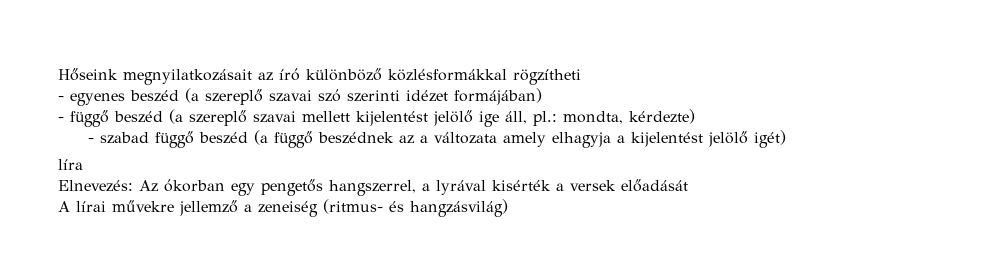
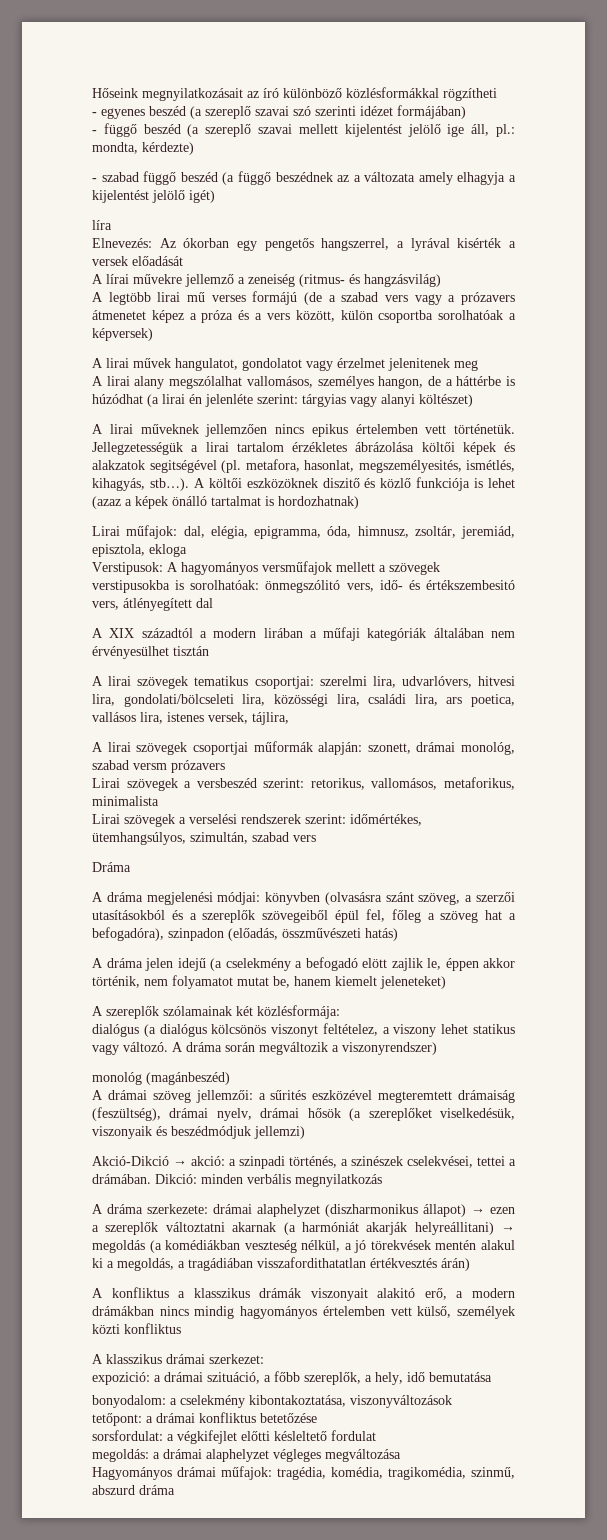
(508, 208) none -> [92,291,515,305] [92,310,516,323] [92,328,153,341] [92,358,478,371] [92,376,515,389] [92,394,473,407] [92,424,515,437] [92,442,515,455] [92,459,515,473] [92,477,515,491] [92,496,359,509] [92,525,515,539] [92,544,187,557] [92,561,440,575] [92,580,515,593] [92,598,213,611] [92,627,515,641] [92,646,209,659] [92,676,515,689] [92,694,515,707] [92,712,289,725] [92,741,515,755] [92,760,225,773] [92,777,515,791] [92,796,159,806] [92,814,422,827] [92,832,316,845] [92,862,131,872] [92,892,515,905] [92,909,516,923] [92,927,398,941] [92,957,515,971] [92,975,446,989] [92,1005,340,1019] [92,1023,515,1037] [92,1042,437,1055] [92,1072,230,1085] [92,1090,515,1103] [92,1107,515,1121] [92,1126,305,1139] [92,1156,516,1169] [92,1174,382,1187] [92,1204,515,1217] [92,1222,515,1235] [92,1240,515,1253] [92,1257,470,1271] [92,1287,515,1301] [92,1306,515,1319] [92,1323,181,1334] [92,1354,264,1364] [92,1371,492,1385] [92,1395,452,1408] [92,1412,317,1426] [92,1430,376,1444] [92,1449,401,1462] [92,1466,515,1480] [92,1485,175,1495] // A legtöbb lirai mű verses formájú (de a szabad vers vagy a prózavers átmenetet képez a próza és a vers között, külön csoportba sorolhatóak a képversek) // A lirai művek hangulatot, gondolatot vagy érzelmet jelenitenek meg // A lirai alany megszólalhat vallomásos, személyes hangon, de a háttérbe is húzódhat (a lirai én jelenléte szerint: tárgyias vagy alanyi költészet) // A lirai műveknek jellemzően nincs epikus értelemben vett történetük. Jellegzetességük a lirai tartalom érzékletes ábrázolása költői képek és alakzatok segitségével (pl. metafora, hasonlat, megszemélyesités, ismétlés, kihagyás, stb…). A költői eszközöknek diszitő és közlő funkciója is lehet (azaz a képek önálló tartalmat is hordozhatnak) // Lirai műfajok: dal, elégia, epigramma, óda, himnusz, zsoltár, jeremiád, episztola, ekloga // Verstipusok: A hagyományos versműfajok mellett a szövegek verstipusokba is sorolhatóak: önmegszólitó vers, idő- és értékszembesitó vers, átlényegített dal // A XIX századtól a modern lirában a műfaji kategóriák általában nem érvényesülhet tisztán // A lirai szövegek tematikus csoportjai: szerelmi lira, udvarlóvers, hitvesi lira, gondolati/bölcseleti lira, közösségi lira, családi lira, ars poetica, vallásos lira, istenes versek, tájlira, // A lirai szövegek csoportjai műformák alapján: szonett, drámai monológ, szabad versm prózavers // Lirai szövegek a versbeszéd szerint: retorikus, vallomásos, metaforikus, minimalista // Lirai szövegek a verselési rendszerek szerint: időmértékes, ütemhangsúlyos, szimultán, szabad vers // Dráma // A dráma megjelenési módjai: könyvben (olvasásra szánt szöveg, a szerzői utasításokból és a szereplők szövegeiből épül fel, főleg a szöveg hat a befogadóra), szinpadon (előadás, összművészeti hatás) // A dráma jelen idejű (a cselekmény a befogadó elött zajlik le, éppen akkor történik, nem folyamatot mutat be, hanem kiemelt jeleneteket) // A szereplők szólamainak két közlésformája: // dialógus (a dialógus kölcsönös viszonyt feltételez, a viszony lehet statikus vagy változó. A dráma során megváltozik a viszonyrendszer) // monológ (magánbeszéd) // A drámai szöveg jellemzői: a sűrités eszközével megteremtett drámaiság (feszültség), drámai nyelv, drámai hősök (a szereplőket viselkedésük, viszonyaik és beszédmódjuk jellemzi) // Akció-Dikció → akció: a szinpadi történés, a szinészek cselekvései, tettei a drámában. Dikció: minden verbális megnyilatkozás // A dráma szerkezete: drámai alaphelyzet (diszharmonikus állapot) → ezen a szereplők változtatni akarnak (a harmóniát akarják helyreállitani) → megoldás (a komédiákban veszteség nélkül, a jó törekvések mentén alakul ki a megoldás, a tragádiában visszafordithatatlan értékvesztés árán) // A konfliktus a klasszikus drámák viszonyait alakitó erő, a modern drámákban nincs mindig hagyományos értelemben vett külső, személyek közti konfliktus // A klasszikus drámai szerkezet: // expozició: a drámai szituáció, a főbb szereplők, a hely, idő bemutatása // bonyodalom: a cselekmény kibontakoztatása, viszonyváltozások // tetőpont: a drámai konfliktus betetőzése // sorsfordulat: a végkifejlet előtti késleltető fordulat // megoldás: a drámai alaphelyzet végleges megváltozása // Hagyományos drámai műfajok: tragédia, komédia, tragikomédia, szinmű, abszurd dráma

